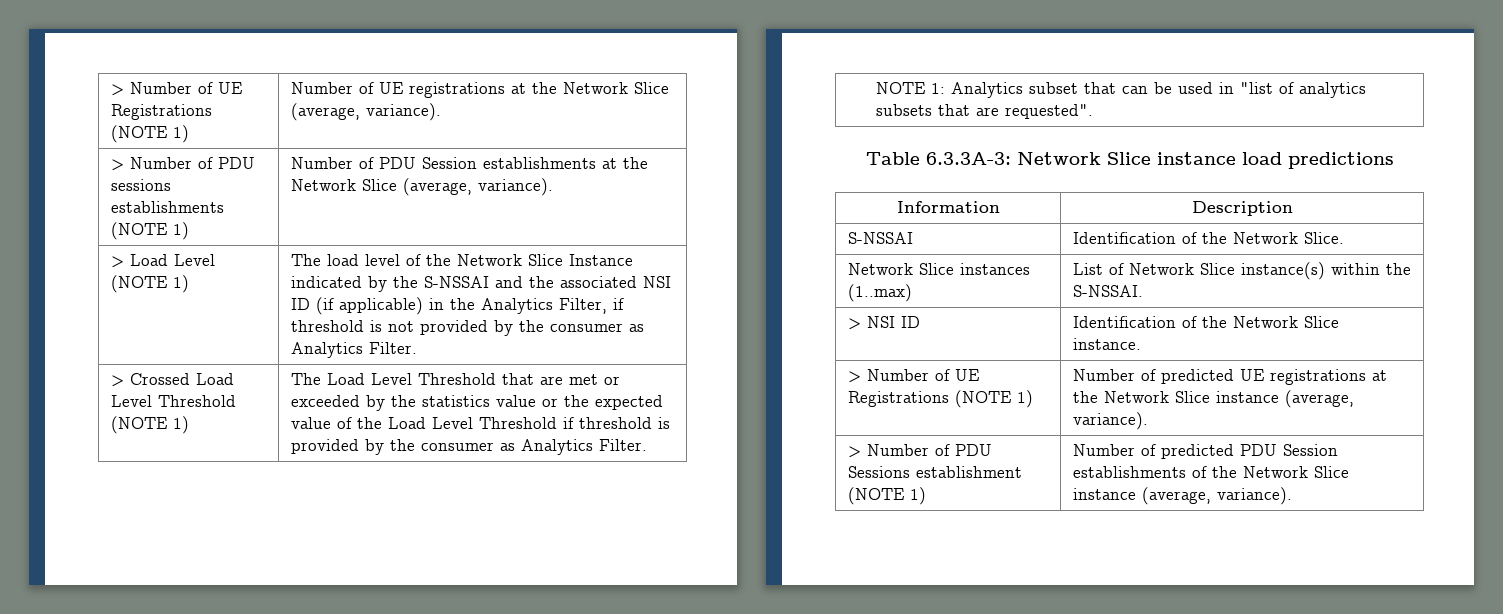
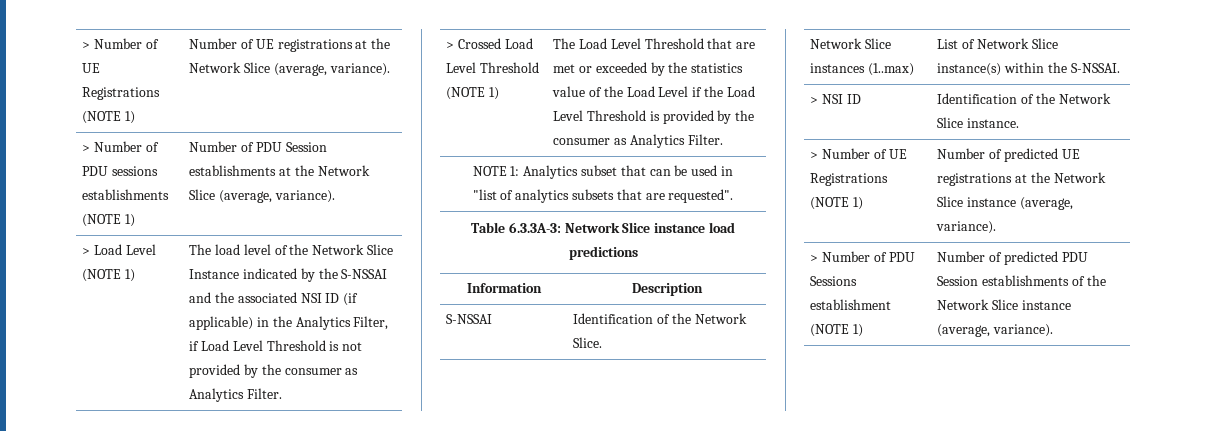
[290,320,364,332] threshold -> [201,340,326,351] Load Level Threshold
[541,395,663,410] [290,417,652,429] or the expected value of the Load Level Threshold if threshold -> [589,86,755,97] [553,110,647,121] of the Load Level if the Load Level Threshold

